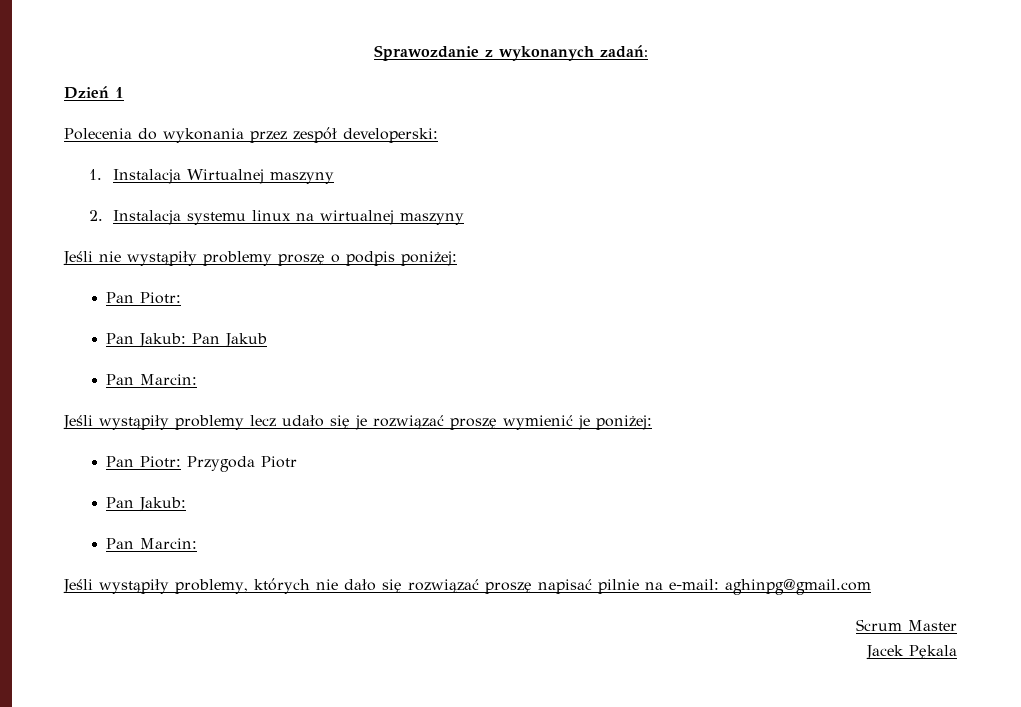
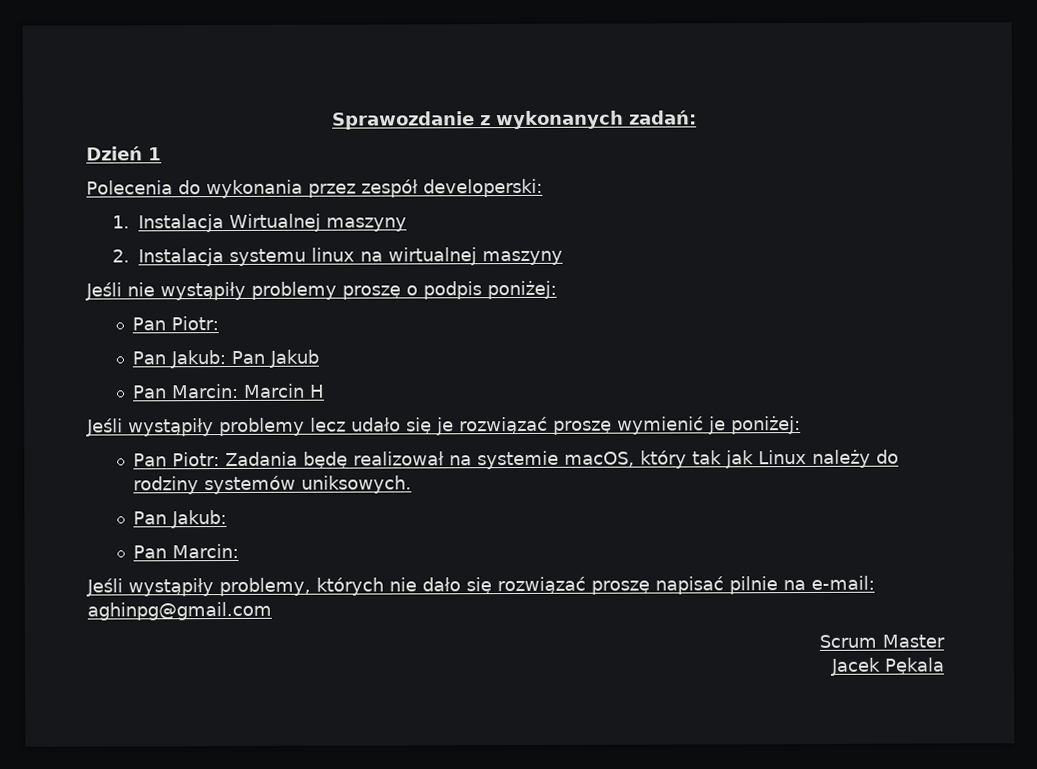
(198, 379) none -> [242,383,325,398] Marcin H
[187,456,298,472] Przygoda Piotr -> [224,449,899,470] [132,475,412,495] Zadania będę realizował na systemie macOS, który tak jak Linux należy do rodziny systemów uniksowych.

